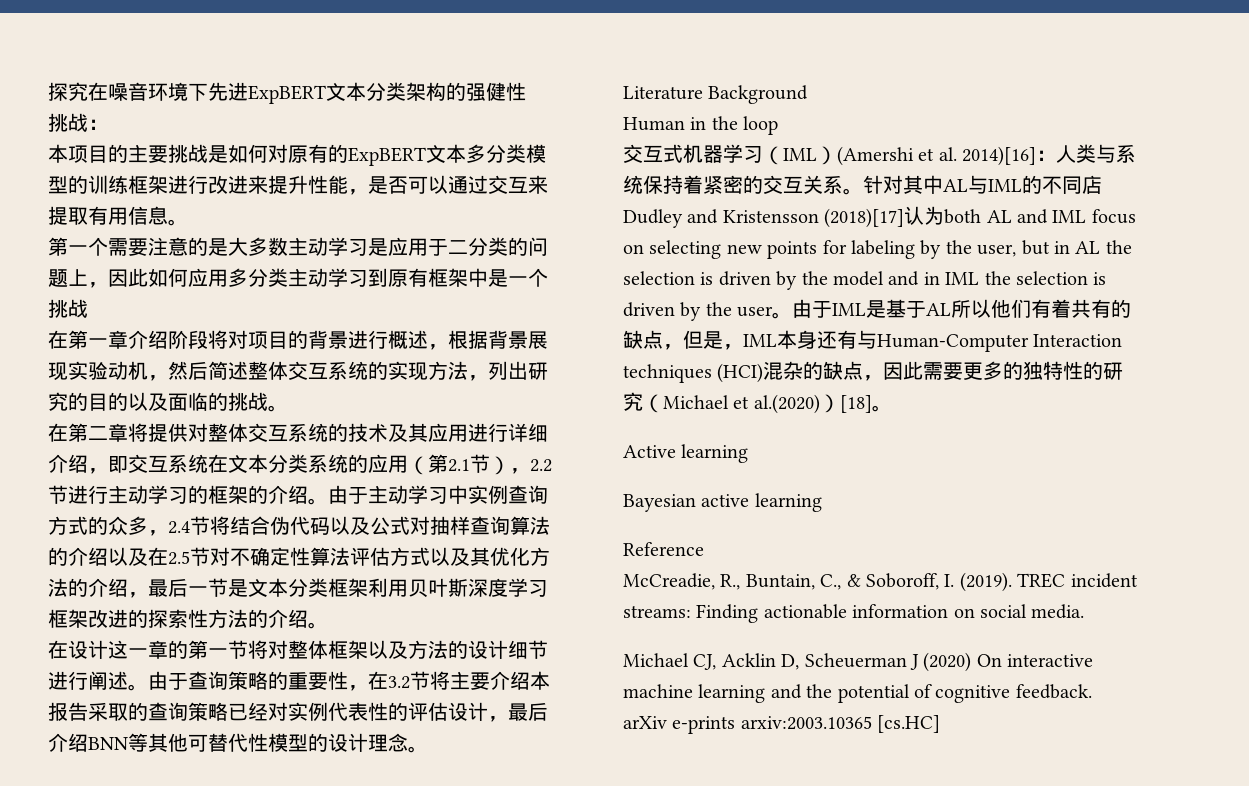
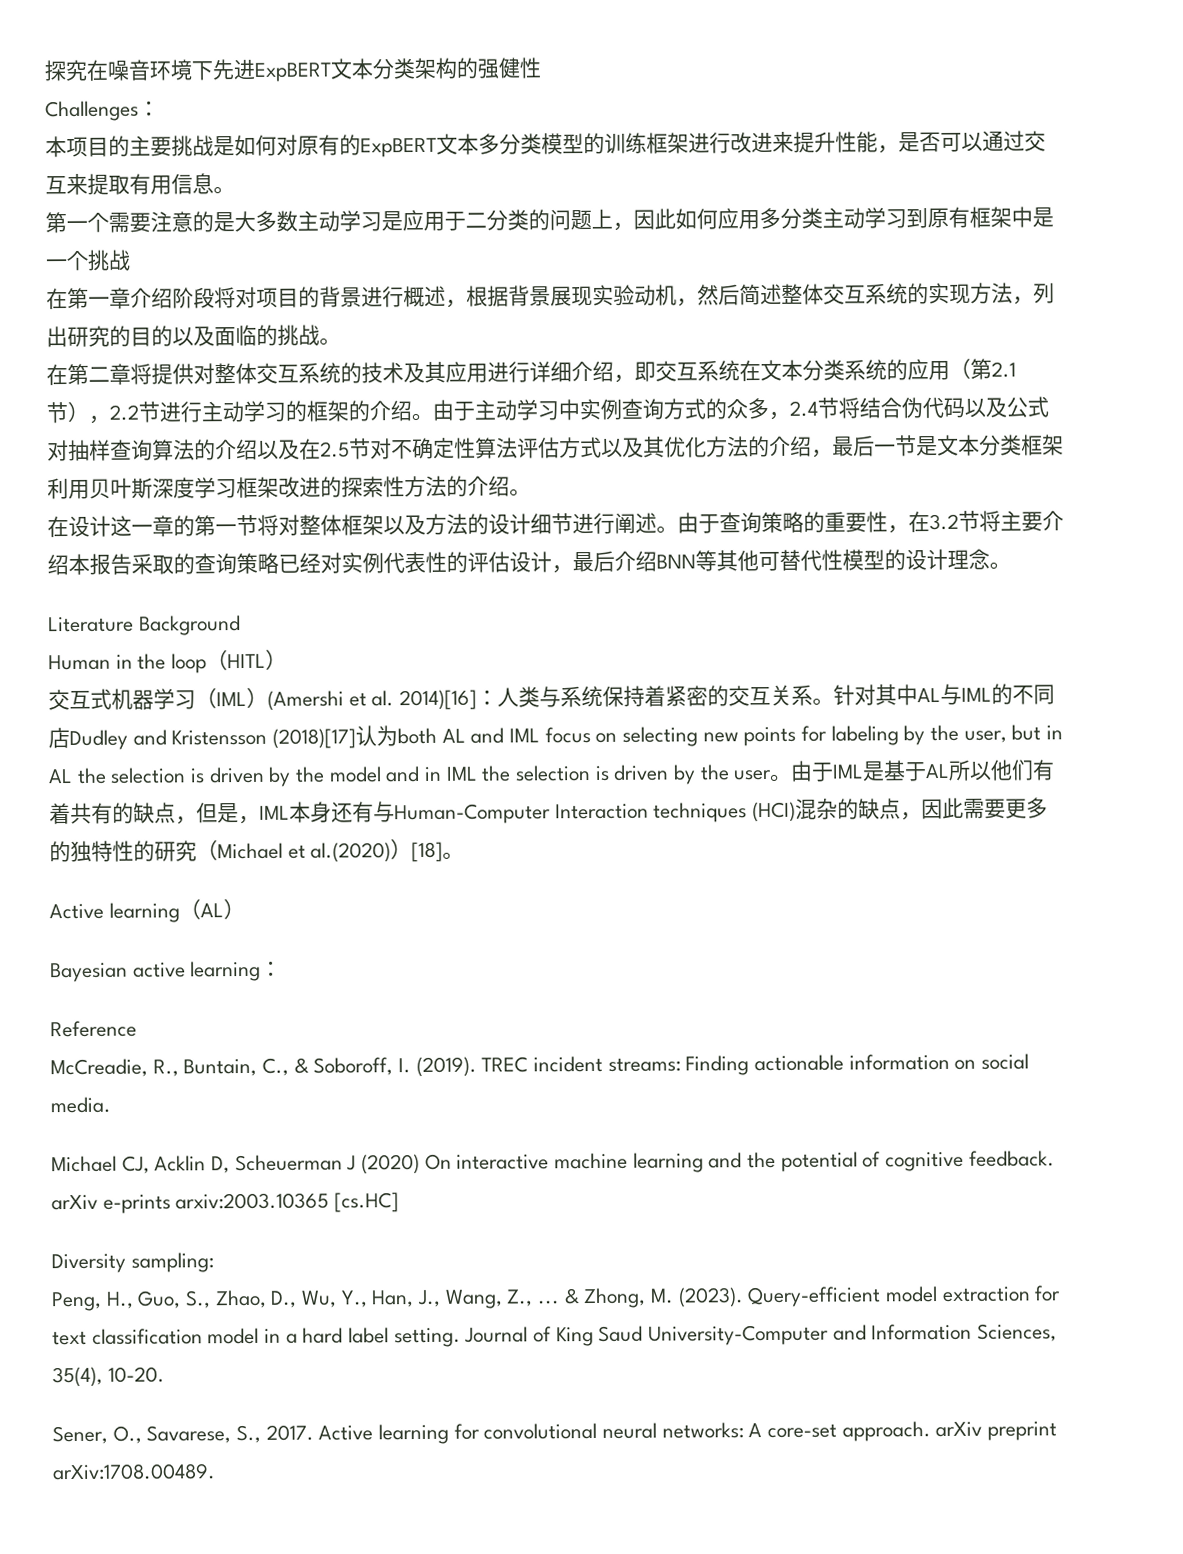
[48,113,88,132] 挑战 -> [45,100,139,122] Challenges
(779, 125) none -> [206,649,288,671] （HITL）
(749, 453) none -> [178,898,245,920] （AL）
(822, 502) none -> [260,960,283,976] ：
(941, 724) none -> [51,1252,214,1274] [51,1285,1062,1312] [52,1323,1058,1348] [52,1366,165,1388] [52,1421,1058,1445] [52,1463,216,1481] // Diversity sampling: // Peng, H., Guo, S., Zhao, D., Wu, Y., Han, J., Wang, Z., ... & Zhong, M. (2023). Query-efficient model extraction for text classification model in a hard label setting. Journal of King Saud University-Computer and Information Sciences, 35(4), 10-20. // Sener, O., Savarese, S., 2017. Active learning for convolutional neural networks: A core-set approach. arXiv preprint arXiv:1708.00489.

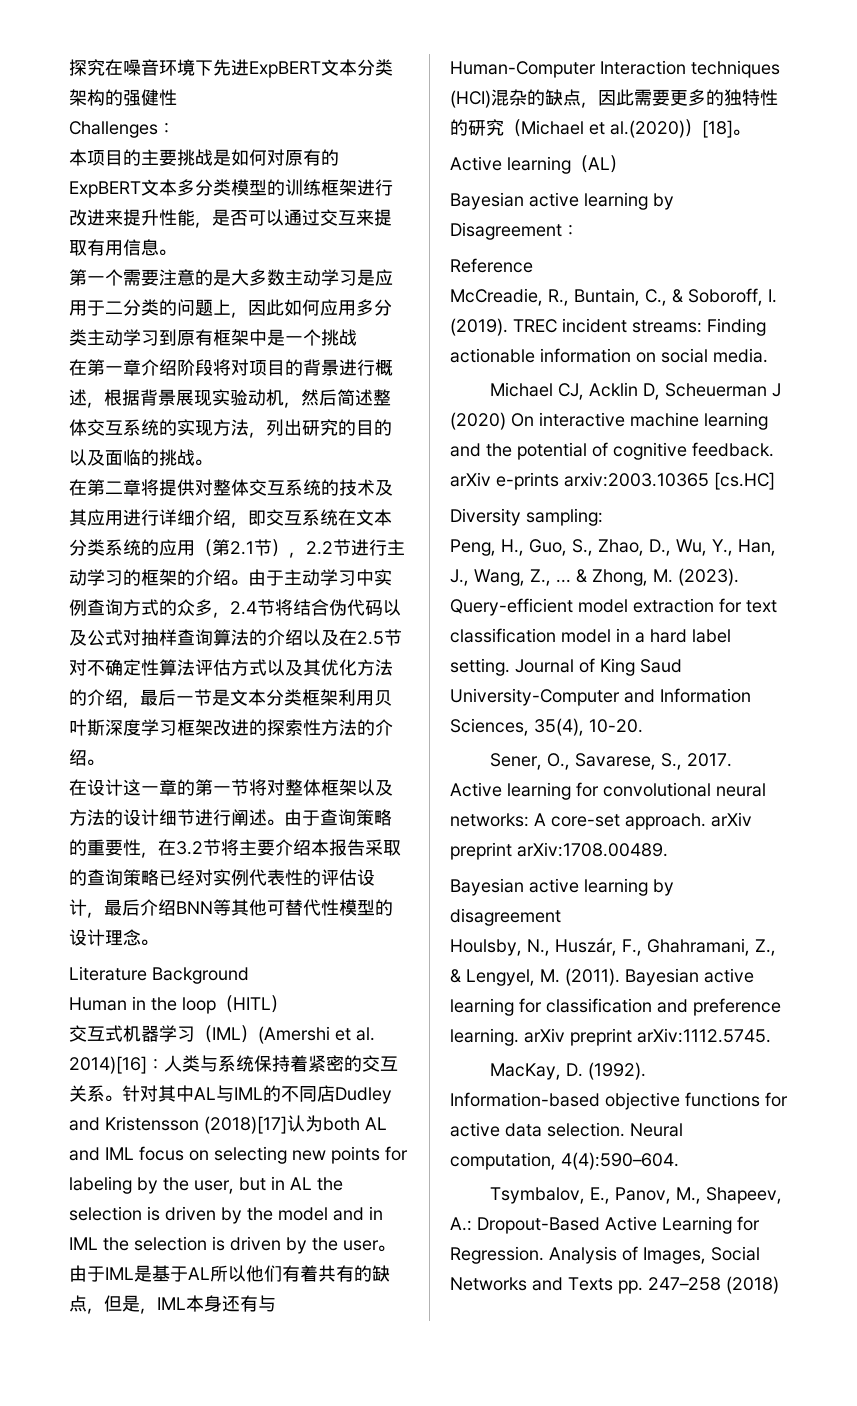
(262, 971) none -> [653,193,674,210] [450,222,562,240] by Disagreement
(216, 1472) none -> [450,878,674,896] [450,908,561,926] [450,938,776,956] [450,968,754,986] [450,998,781,1016] [450,1028,771,1046] [489,1062,646,1080] [450,1092,788,1110] [450,1122,683,1137] [450,1152,679,1170] [489,1187,782,1204] [450,1216,760,1234] [450,1246,760,1264] [450,1276,779,1294] // Bayesian active learning by disagreement // Houlsby, N., Huszár, F., Ghahramani, Z., & Lengyel, M. (2011). Bayesian active learning for classification and preference learning. arXiv preprint arXiv:1112.5745. // MacKay, D. (1992). Information-based objective functions for active data selection. Neural computation, 4(4):590–604. // Tsymbalov, E., Panov, M., Shapeev, A.: Dropout-Based Active Learning for Regression. Analysis of Images, Social Networks and Texts pp. 247–258 (2018)

